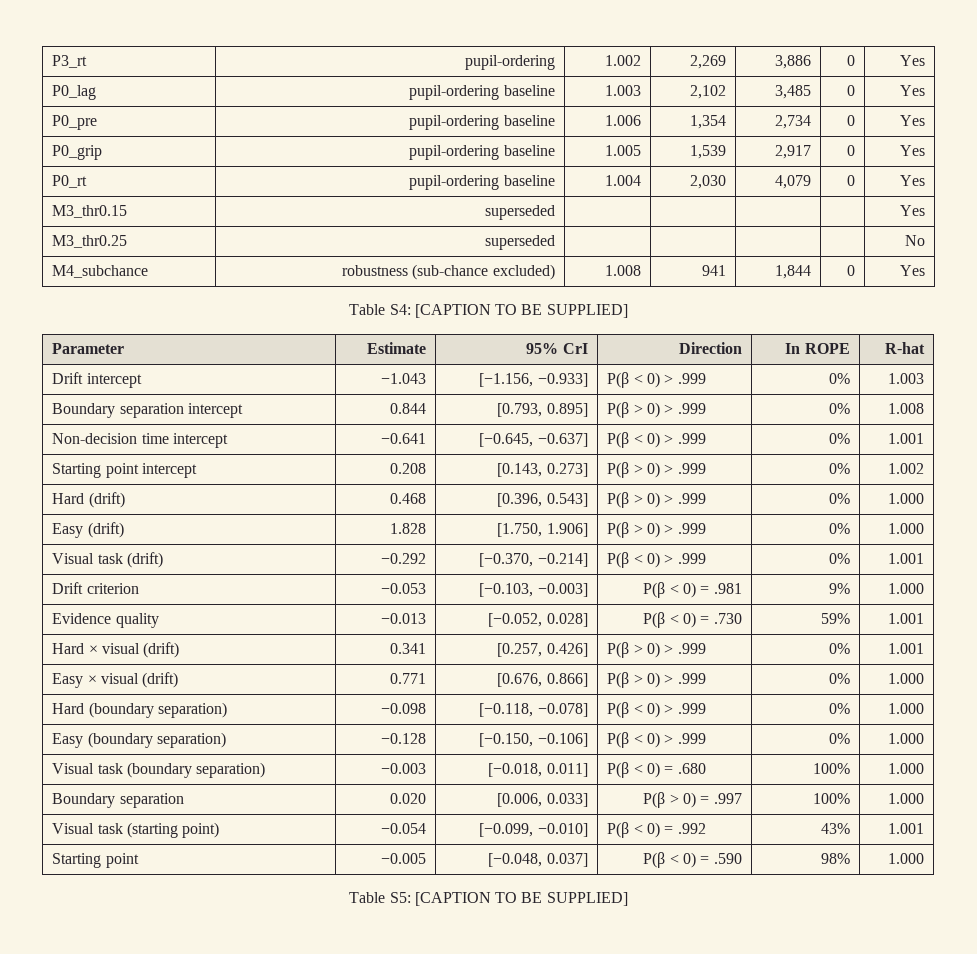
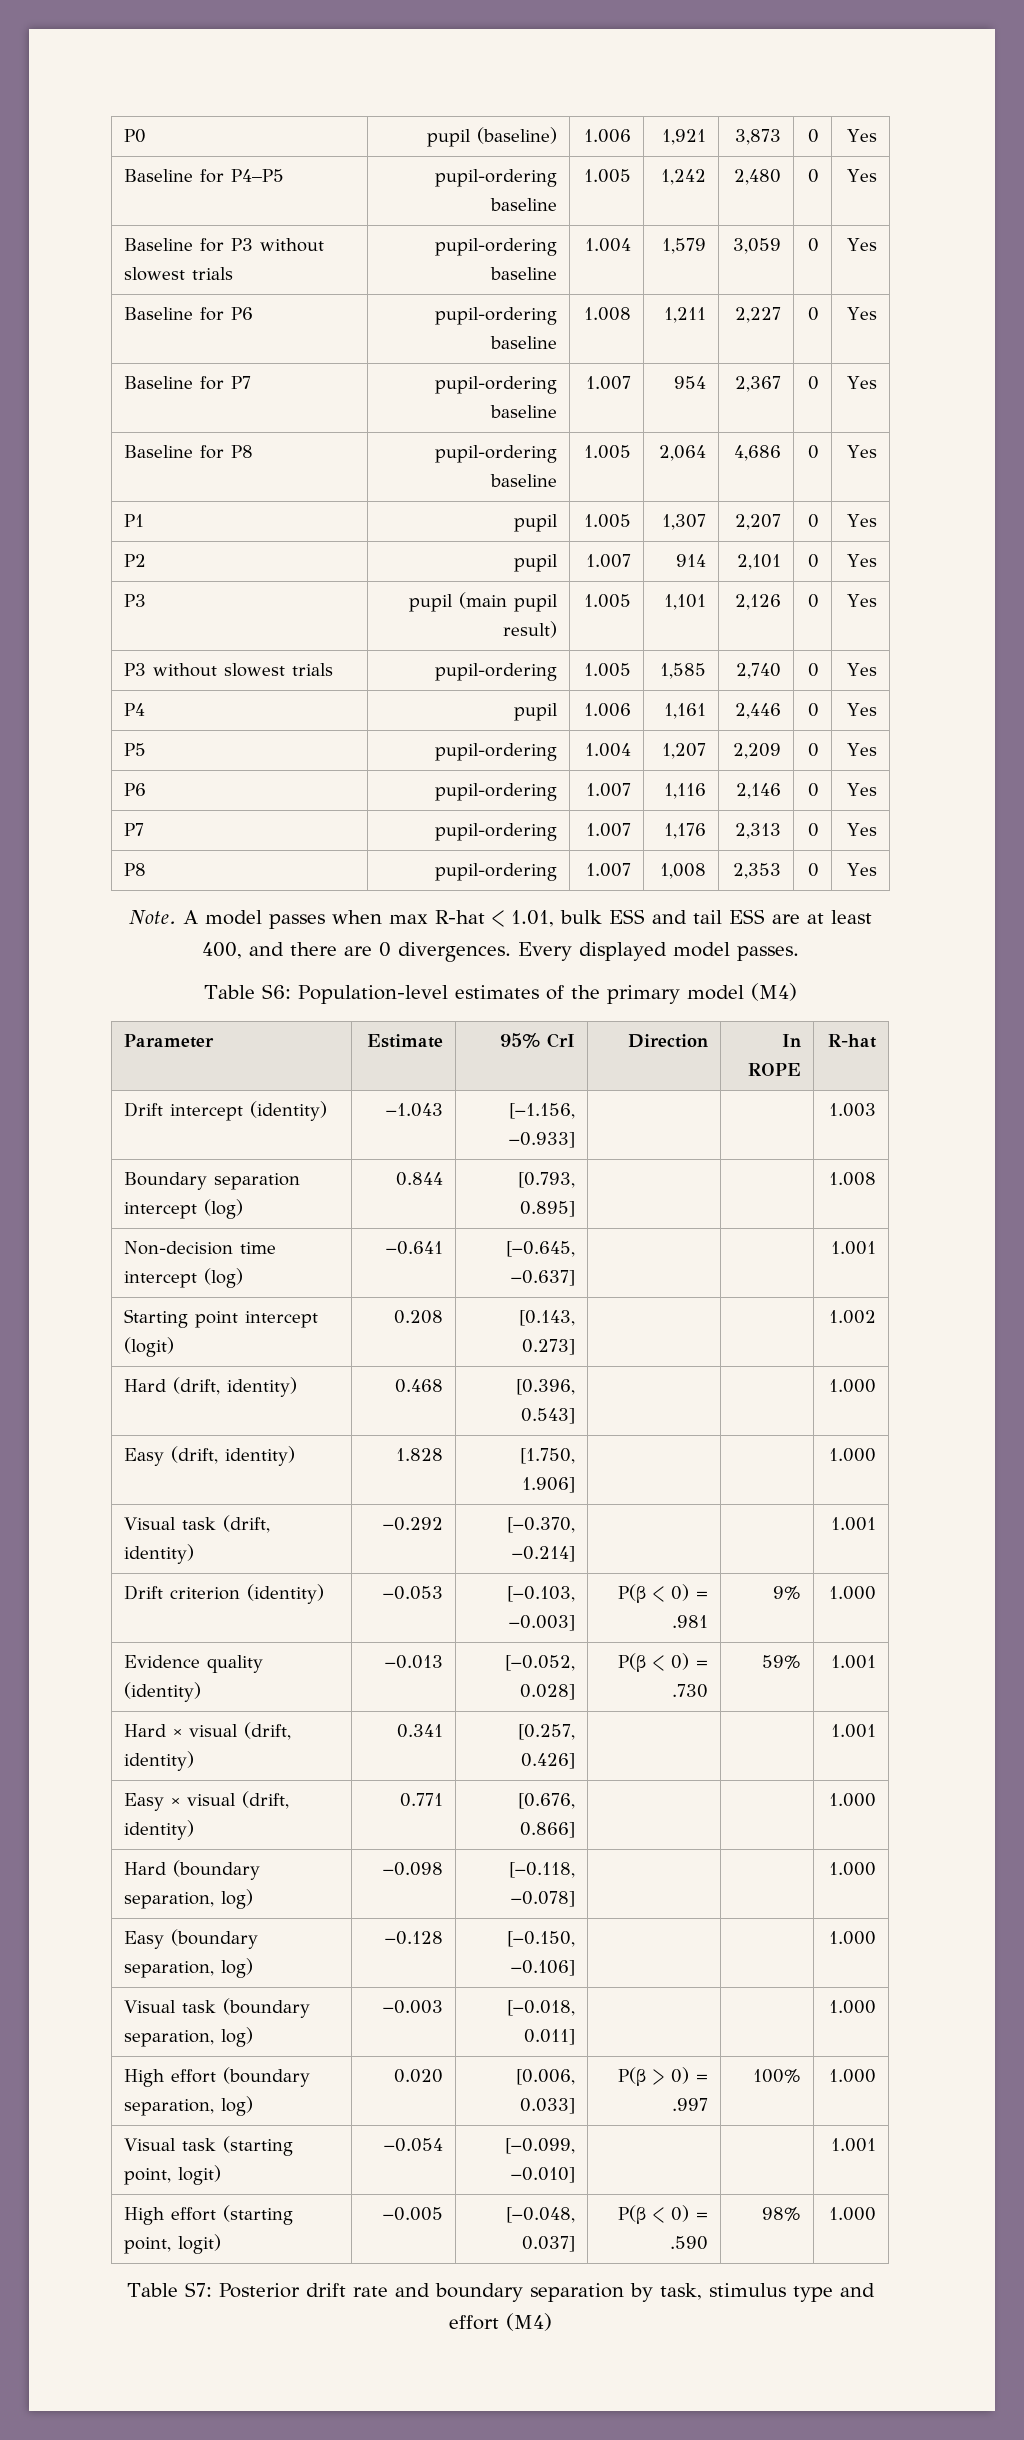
[52,55,88,68] [464,55,555,70] [604,55,641,66] [689,55,726,69] [774,55,811,69] [846,55,855,66] [899,55,925,66] [52,85,97,100] [409,85,555,100] [604,85,641,96] [689,85,726,99] [774,85,811,99] [846,85,855,96] [899,85,925,96] [52,115,98,130] [409,115,555,130] [604,115,641,126] [689,115,726,129] [774,115,811,129] [846,115,855,126] [899,115,925,126] [52,145,103,160] [409,145,555,160] [604,145,641,156] [689,145,726,159] [774,145,811,159] [846,145,855,156] [899,145,925,156] [52,175,88,188] P3_rt | pupil-ordering | 1.002 | 2,269 | 3,886 | 0 | Yes // P0_lag | pupil-ordering baseline | 1.003 | 2,102 | 3,485 | 0 | Yes // P0_pre | pupil-ordering baseline | 1.006 | 1,354 | 2,734 | 0 | Yes // P0_grip | pupil-ordering baseline | 1.005 | 1,539 | 2,917 | 0 | Yes // P0_rt -> [124,129,147,143] [426,127,557,147] [583,129,631,143] [661,129,706,145] [734,129,781,145] [807,129,819,143] [846,129,877,142] [124,169,285,183] [434,169,557,187] [489,198,557,211] [583,169,631,183] [660,169,706,185] [733,169,781,185] [807,169,819,183] [846,169,877,182] [124,238,325,252] [124,267,234,281] P0 | pupil (baseline) | 1.006 | 1,921 | 3,873 | 0 | Yes // Baseline for P4–P5 | pupil-ordering baseline | 1.005 | 1,242 | 2,480 | 0 | Yes // Baseline for P3 without slowest trials
[689,175,726,189] [774,175,811,189] [846,175,855,186] [899,175,925,186] [52,205,128,218] [484,205,555,220] [899,205,925,216] [52,235,128,248] [484,235,555,250] [904,235,925,246] [52,265,149,278] [341,264,555,280] [604,265,641,276] [701,265,726,276] [774,265,811,279] [846,265,855,276] [899,265,925,276] [349,304,628,318] 2,030 | 4,079 | 0 | Yes // M3_thr0.15 | superseded | | | | | Yes // M3_thr0.25 | superseded | | | | | No // M4_subchance | robustness (sub-chance excluded) | 1.008 | 941 | 1,844 | 0 | Yes // Table S4: [CAPTION TO BE SUPPLIED] -> [661,238,706,254] [732,238,781,254] [807,238,819,252] [846,238,877,251] [124,307,254,321] [434,307,557,325] [489,336,557,349] [583,307,631,321] [663,307,706,323] [734,307,781,323] [807,307,819,321] [846,307,877,320] [124,376,252,390] [434,376,557,394] [489,405,557,418] [585,376,631,390] [673,376,706,389] [734,376,781,392] [807,376,819,390] [846,376,877,389] [124,445,254,459] [434,445,557,463] [489,474,557,487] [583,445,631,459] [658,445,706,461] [733,445,781,461] [807,445,819,459] [846,445,877,458] [124,514,145,527] [513,514,558,532] [583,514,631,528] [661,514,706,530] [734,514,781,530] [807,514,819,528] [846,514,877,527] [124,554,147,567] [513,554,558,572] [585,554,631,568] [675,554,706,567] [736,554,781,570] [807,554,819,568] [846,554,877,567] [124,594,147,607] [408,592,558,612] [502,621,557,638] [583,594,631,608] [663,594,706,610] [734,594,781,610] [807,594,819,608] [846,594,877,607] [124,663,334,677] [434,663,557,681] [583,663,631,677] [659,663,706,679] [735,663,781,679] [807,663,819,677] [846,663,877,676] [124,703,146,716] [513,703,558,721] [583,703,631,717] [663,703,706,719] [734,703,781,719] [807,703,819,717] [846,703,877,716] [124,743,147,756] [434,743,557,761] [584,743,631,757] [661,743,706,759] [732,743,781,759] [807,743,819,757] [846,743,877,756] [124,783,147,796] [434,783,557,801] [585,783,631,797] [663,783,706,799] [735,783,781,799] [807,783,819,797] [846,783,877,796] [124,823,145,836] [434,823,557,841] [585,823,631,837] [663,823,706,839] [734,823,781,839] [807,823,819,837] [846,823,877,836] [124,863,147,876] [434,863,557,881] [585,863,631,877] [659,863,706,879] [732,863,781,879] [807,863,819,877] [846,863,877,876] [129,909,872,929] [202,942,799,962] [204,983,797,1004] 1,579 | 3,059 | 0 | Yes // Baseline for P6 | pupil-ordering baseline | 1.008 | 1,211 | 2,227 | 0 | Yes // Baseline for P7 | pupil-ordering baseline | 1.007 | 954 | 2,367 | 0 | Yes // Baseline for P8 | pupil-ordering baseline | 1.005 | 2,064 | 4,686 | 0 | Yes // P1 | pupil | 1.005 | 1,307 | 2,207 | 0 | Yes // P2 | pupil | 1.007 | 914 | 2,101 | 0 | Yes // P3 | pupil (main pupil result) | 1.005 | 1,101 | 2,126 | 0 | Yes // P3 without slowest trials | pupil-ordering | 1.005 | 1,585 | 2,740 | 0 | Yes // P4 | pupil | 1.006 | 1,161 | 2,446 | 0 | Yes // P5 | pupil-ordering | 1.004 | 1,207 | 2,209 | 0 | Yes // P6 | pupil-ordering | 1.007 | 1,116 | 2,146 | 0 | Yes // P7 | pupil-ordering | 1.007 | 1,176 | 2,313 | 0 | Yes // P8 | pupil-ordering | 1.007 | 1,008 | 2,353 | 0 | Yes // Note. A model passes when max R-hat < 1.01, bulk ESS and tail ESS are at least 400, and there are 0 divergences. Every displayed model passes. // Table S6: Population-level estimates of the primary model (M4)
(142, 380) none -> [250,1101,328,1121] (identity)
[607,372,706,388] [828,373,850,384] P(β < 0) > .999 | 0% -> (575, 1140) |
(244, 410) none -> [204,1199,244,1219] (log)
[607,402,706,418] [828,403,850,414] P(β > 0) > .999 | 0% -> (575, 1209) |
(229, 440) none -> [204,1268,244,1288] (log)
[607,432,706,448] [828,433,850,444] P(β < 0) > .999 | 0% -> (575, 1278) |
(198, 470) none -> [124,1337,175,1357] (logit)
[607,462,706,478] [828,463,850,474] P(β > 0) > .999 | 0% -> (575, 1347) |
[88,492,125,508] (drift) -> [173,1377,298,1397] (drift, identity)
[607,492,706,508] [828,493,850,504] [887,493,924,504] [52,522,124,538] P(β > 0) > .999 | 0% | 1.000 // Easy (drift) -> [828,1379,876,1393] [124,1446,296,1466] | | 1.000 // Easy (drift, identity)
[607,522,706,538] [828,523,850,534] [887,523,924,534] [52,552,164,568] P(β > 0) > .999 | 0% | 1.000 // Visual task (drift) -> [828,1448,876,1462] [124,1515,271,1533] [124,1544,195,1564] | | 1.000 // Visual task (drift, identity)
[607,552,706,568] [828,553,850,564] P(β < 0) > .999 | 0% -> (575, 1554) |
(139, 588) none -> [247,1584,325,1604] (identity)
(159, 620) none -> [124,1682,202,1702] (identity)
[143,642,180,658] (drift) -> [244,1722,292,1740] [124,1751,195,1771] (drift, identity)
[607,642,706,658] [828,643,850,654] P(β > 0) > .999 | 0% -> (575, 1761) |
[142,672,179,688] (drift) -> [242,1791,290,1809] [124,1820,195,1840] (drift, identity)
[607,672,706,688] [828,673,850,684] P(β > 0) > .999 | 0% -> (575, 1830) |
[158,702,228,718] separation) -> [124,1889,254,1909] separation, log)
[607,702,706,718] [828,703,850,714] P(β < 0) > .999 | 0% -> (575, 1899) |
[157,732,227,748] separation) -> [124,1958,254,1978] separation, log)
[607,732,706,748] [828,733,850,744] P(β < 0) > .999 | 0% -> (575, 1968) |
[196,762,266,778] separation) -> [124,2027,254,2047] separation, log)
[607,762,706,778] [812,763,850,774] [887,763,924,774] [52,793,184,808] P(β < 0) = .680 | 100% | 1.000 // Boundary separation -> [828,2000,876,2014] [124,2067,311,2087] [124,2096,254,2116] | | 1.000 // High effort (boundary separation, log)
[182,822,220,838] point) -> [124,2165,222,2185] point, logit)
[607,822,706,838] [820,823,850,834] [887,823,924,834] [52,853,139,868] P(β < 0) = .992 | 43% | 1.001 // Starting point -> [830,2138,876,2152] [124,2205,294,2225] [124,2234,222,2254] | | 1.001 // High effort (starting point, logit)
[389,892,628,906] S5: [CAPTION TO BE SUPPLIED] -> [184,2282,876,2302] [449,2313,552,2331] S7: Posterior drift rate and boundary separation by task, stimulus type and effort (M4)

